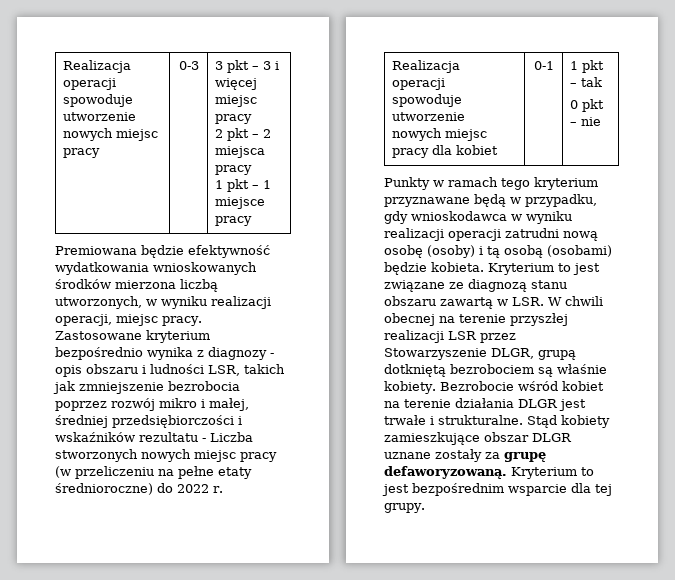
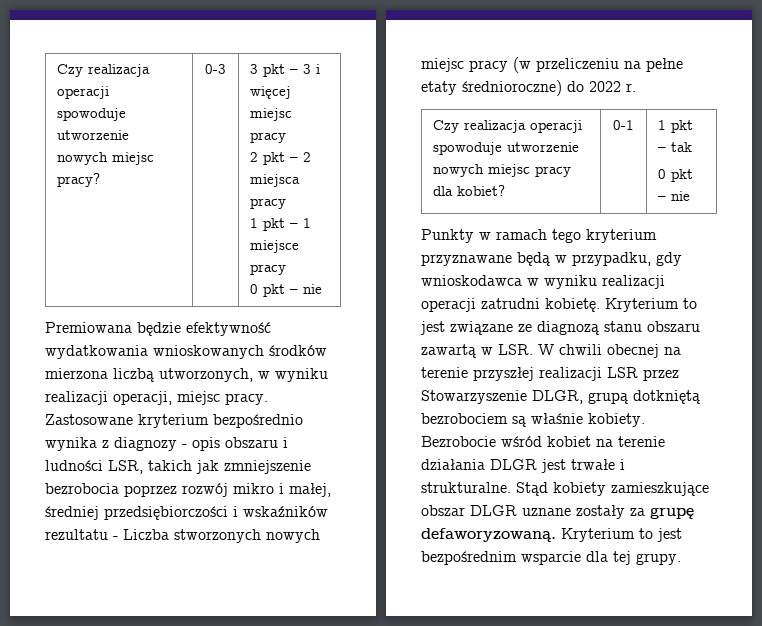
[63,60,132,73] [63,78,117,90] [63,94,134,107] [63,112,137,121] [63,128,159,141] [63,148,101,158] Realizacja operacji spowoduje utworzenie nowych miejsc pracy -> [57,64,151,77] [57,86,110,99] [57,108,127,121] [57,130,130,140] [57,152,155,165] [57,173,101,187] Czy realizacja operacji spowoduje utworzenie nowych miejsc pracy?
(253, 221) none -> [250,284,323,297] // 0 pkt – nie
[392,60,461,73] Realizacja -> [433,120,527,133] Czy realizacja
[456,145,499,155] kobiet -> [457,185,506,196] kobiet?
[563,231,598,241] [384,245,612,258] [384,262,484,275] nową osobę (osoby) i tą osobą (osobami) będzie kobieta. -> [545,298,600,312] kobietę.

